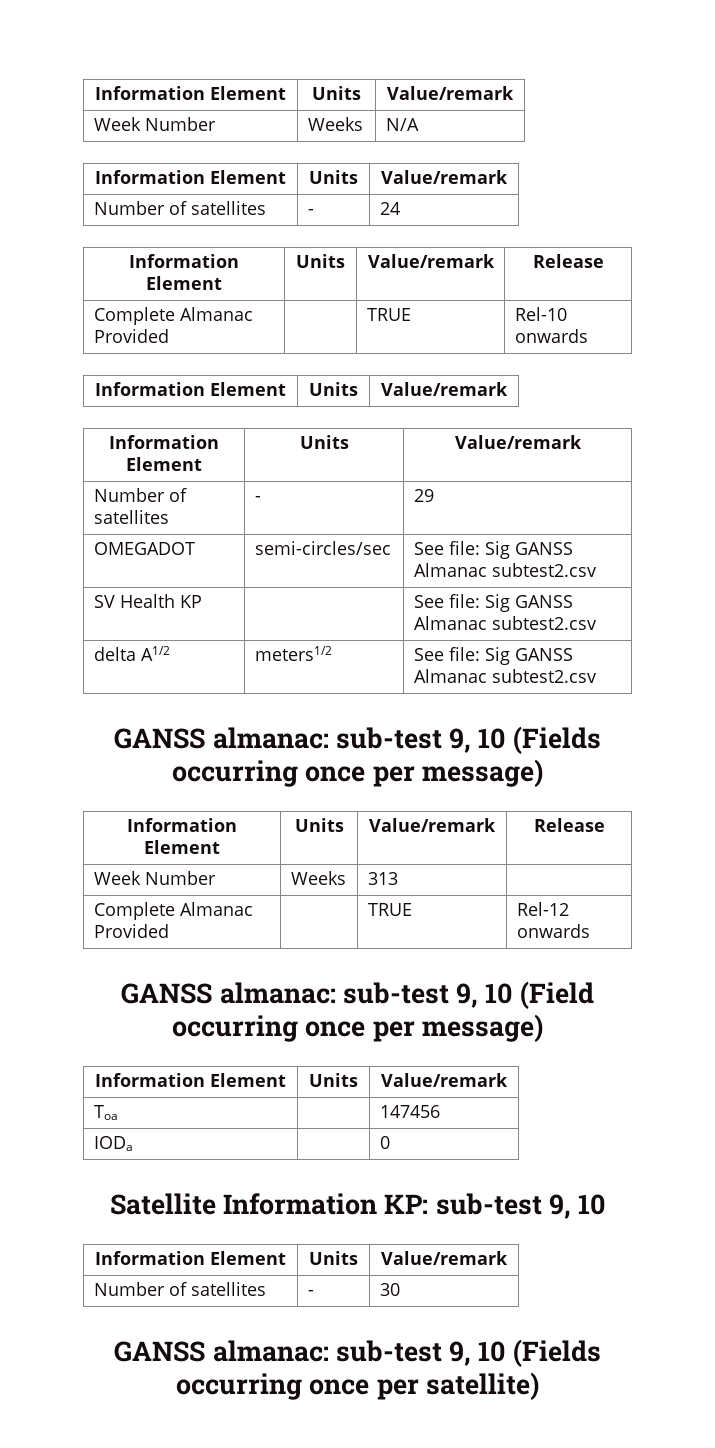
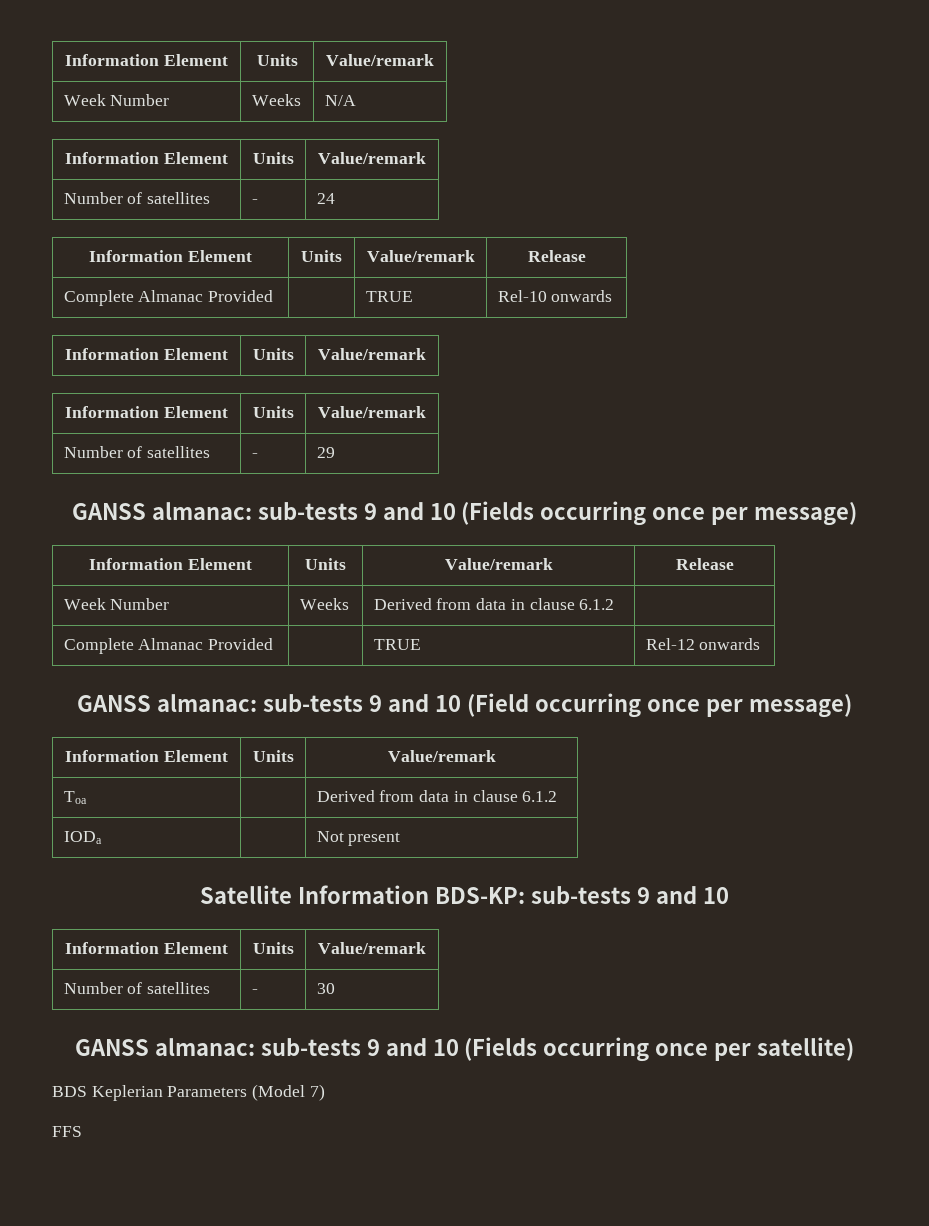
[93,542,195,555] [254,541,391,555] [413,541,573,559] [413,563,597,577] [93,594,202,608] [413,594,573,612] [413,616,597,630] [93,646,170,661] [254,646,332,661] [413,647,573,665] [413,669,597,683] [114,727,472,753] // OMEGADOT | semi-circles/sec | See file: Sig GANSS Almanac subtest2.csv // SV Health KP | | See file: Sig GANSS Almanac subtest2.csv // delta A1/2 | meters1/2 | See file: Sig GANSS Almanac subtest2.csv // GANSS almanac: sub-test 9, -> [71,502,424,520] // GANSS almanac: sub-tests 9 and
[367,872,398,885] 313 -> [373,598,615,610] Derived from data in clause 6.1.2
[342,982,479,1008] sub-test 9, -> [263,694,430,712] sub-tests 9 and
[379,1105,440,1118] 147456 -> [316,790,558,802] Derived from data in clause 6.1.2
[379,1136,390,1149] 0 -> [316,831,401,846] Not present
[384,1193,571,1219] KP: sub-test 9, -> [435,886,697,904] BDS-KP: sub-tests 9 and
[335,1340,472,1366] sub-test 9, -> [260,1038,427,1056] sub-tests 9 and
(539, 1386) none -> [52,1084,325,1101] [52,1126,82,1137] // BDS Keplerian Parameters (Model 7) // FFS

